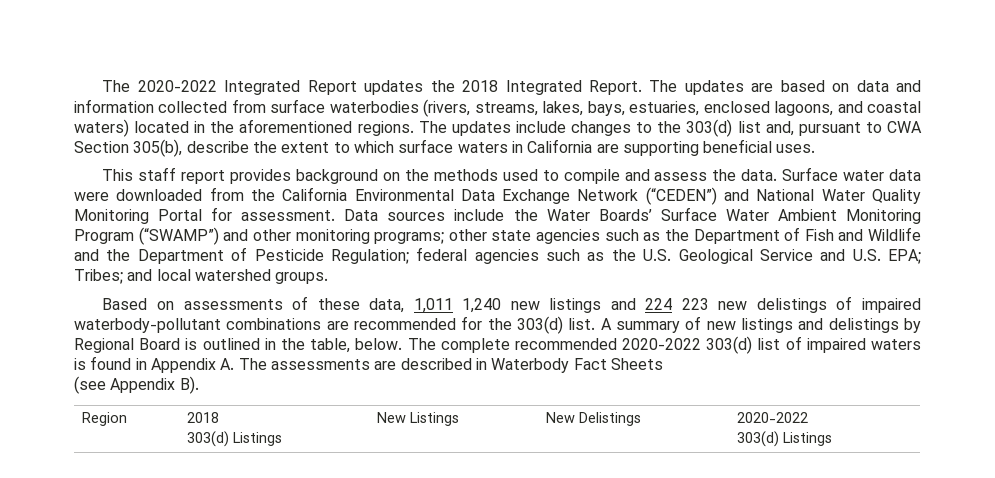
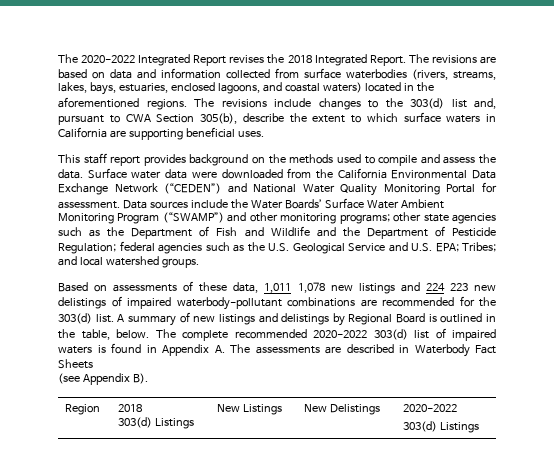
[364,80,424,95] updates -> [229,55,265,63] revises
[684,80,744,95] updates -> [431,55,477,64] revisions
[451,121,511,136] updates -> [221,99,267,108] revisions
[462,298,502,313] 1,240 -> [297,282,325,293] 1,078

